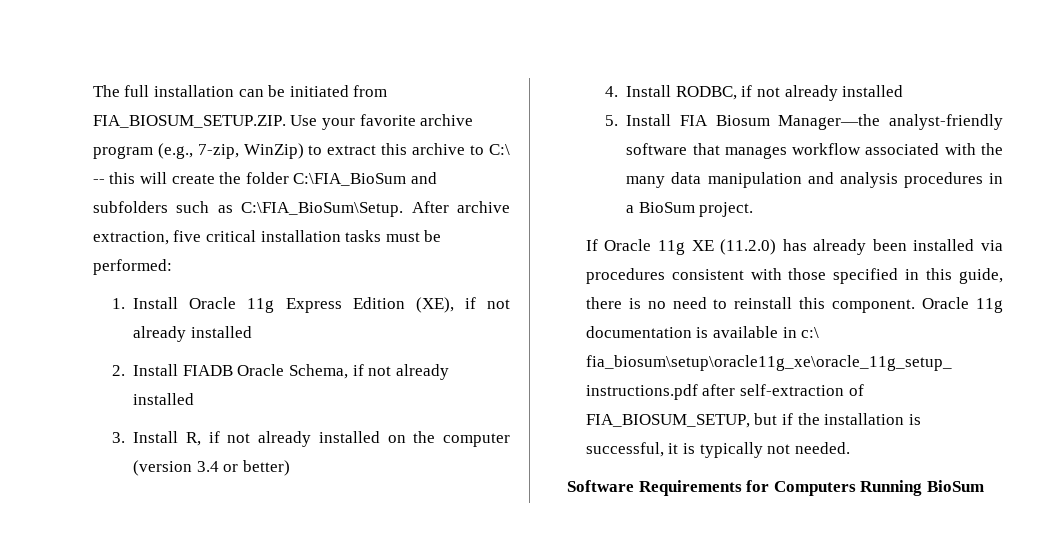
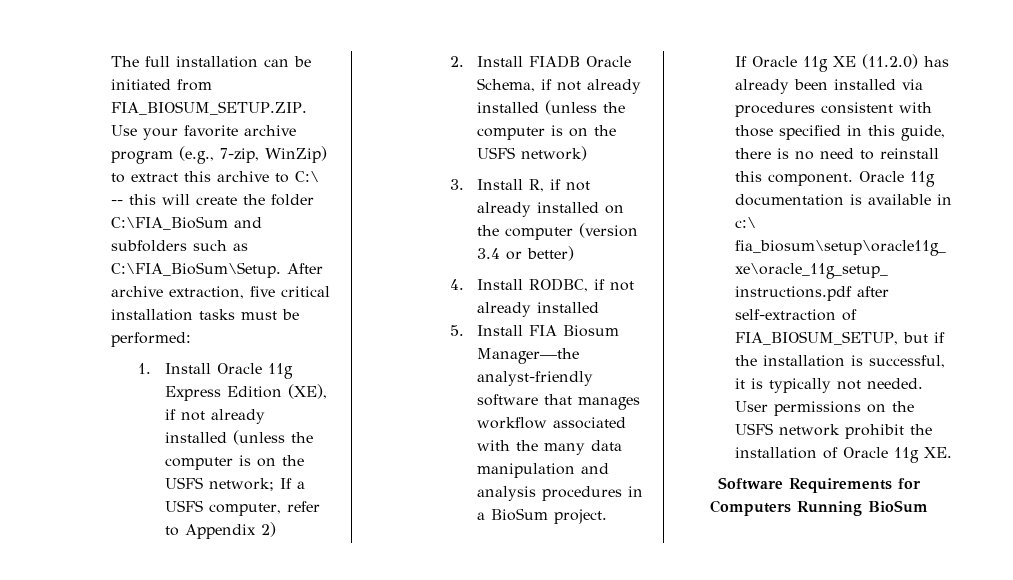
(252, 332) none -> [233,430,314,445] [165,455,305,470] [165,477,306,491] [165,500,321,516] [165,522,277,539] (unless the computer is on the USFS network; If a USFS computer, refer to Appendix 2)
(195, 399) none -> [545,100,626,115] [477,125,617,140] [477,146,588,161] (unless the computer is on the USFS network)
(850, 448) none -> [734,401,914,416] [734,423,932,439] [734,447,952,463] User permissions on the USFS network prohibit the installation of Oracle 11g XE.

